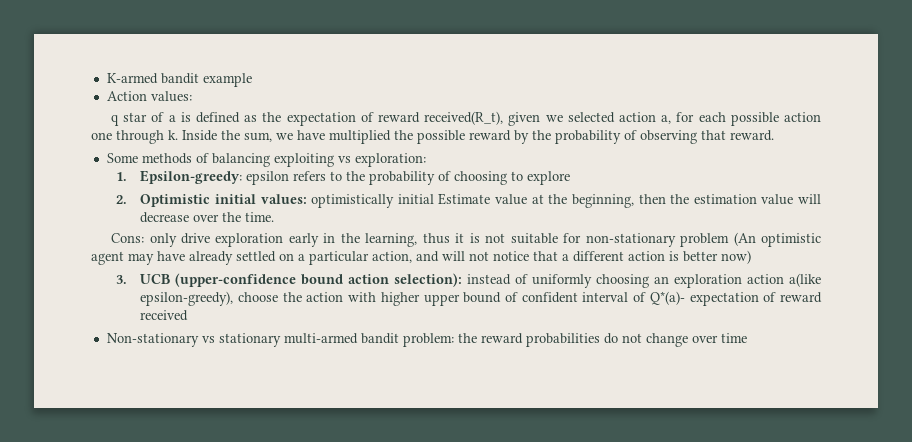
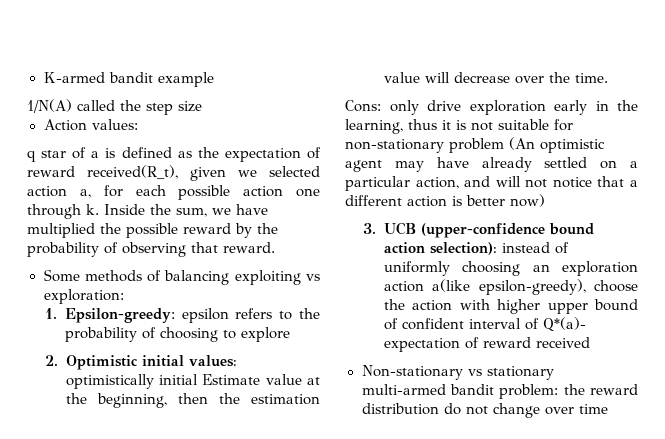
(252, 80) none -> [27,99,202,115] // 1/N(A) called the step size
[525,333,600,347] probabilities -> [361,403,439,415] distribution

